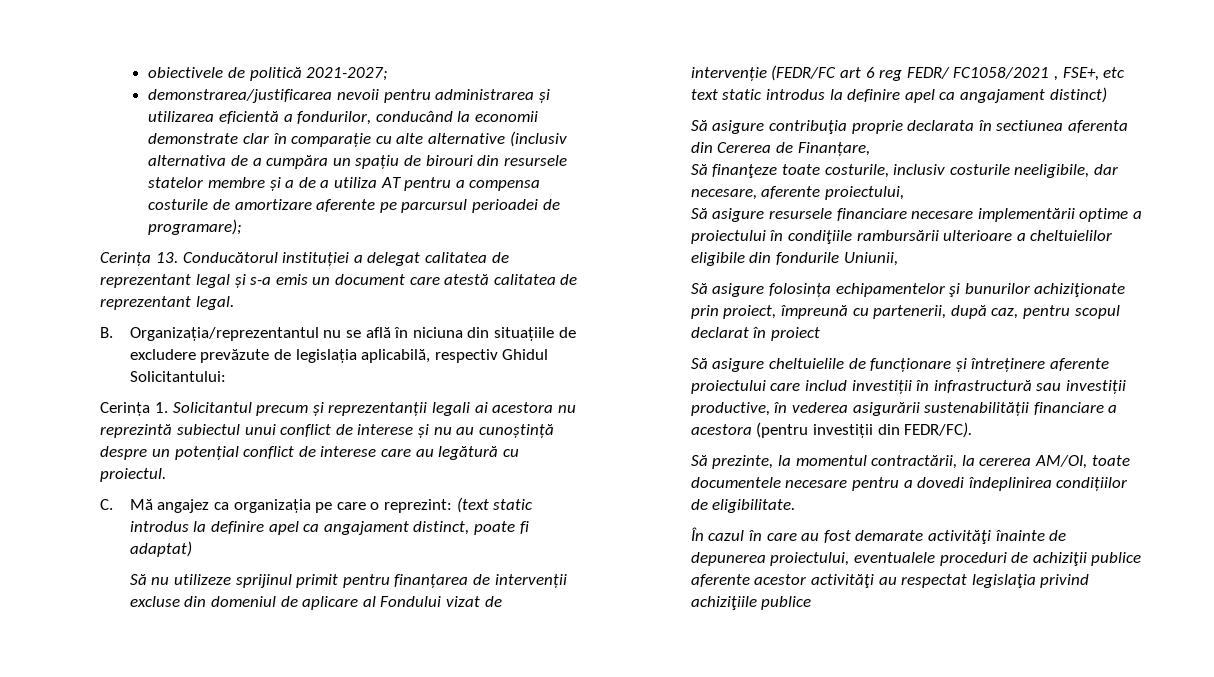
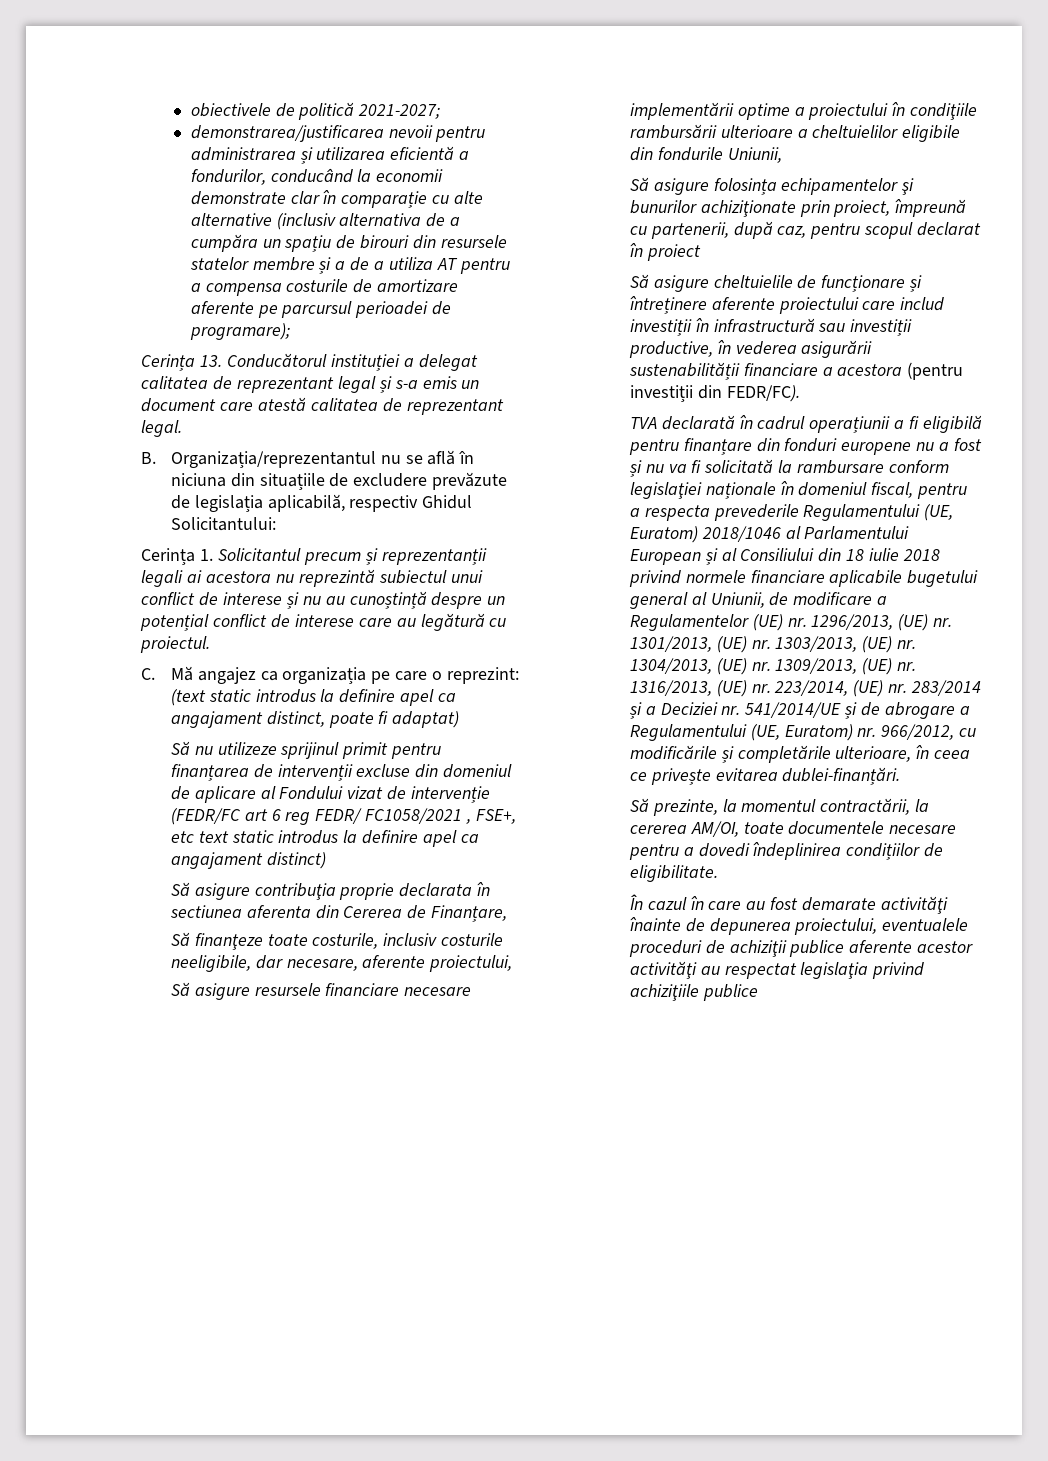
(973, 430) none -> [629,415,982,433] [628,438,982,455] [628,459,949,477] [629,481,968,499] [629,504,954,521] [629,526,910,543] [629,548,940,565] [628,570,979,587] [629,592,888,609] [629,614,953,631] [629,636,917,653] [629,658,917,675] [629,680,982,697] [628,702,970,719] [629,724,977,741] [629,745,971,763] [629,767,901,785] // TVA declarată în cadrul operațiunii a fi eligibilă pentru finanțare din fonduri europene nu a fost și nu va fi solicitată la rambursare conform legislaţiei naționale în domeniul fiscal, pentru a respecta prevederile Regulamentului (UE, Euratom) 2018/1046 al Parlamentului European și al Consiliului din 18 iulie 2018 privind normele financiare aplicabile bugetului general al Uniunii, de modificare a Regulamentelor (UE) nr. 1296/2013, (UE) nr. 1301/2013, (UE) nr. 1303/2013, (UE) nr. 1304/2013, (UE) nr. 1309/2013, (UE) nr. 1316/2013, (UE) nr. 223/2014, (UE) nr. 283/2014 și a Deciziei nr. 541/2014/UE și de abrogare a Regulamentului (UE, Euratom) nr. 966/2012, cu modificările și completările ulterioare, în ceea ce privește evitarea dublei-finanțări.

